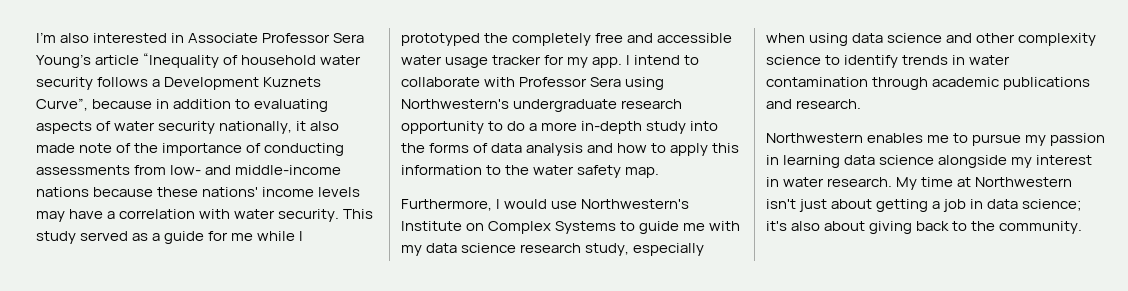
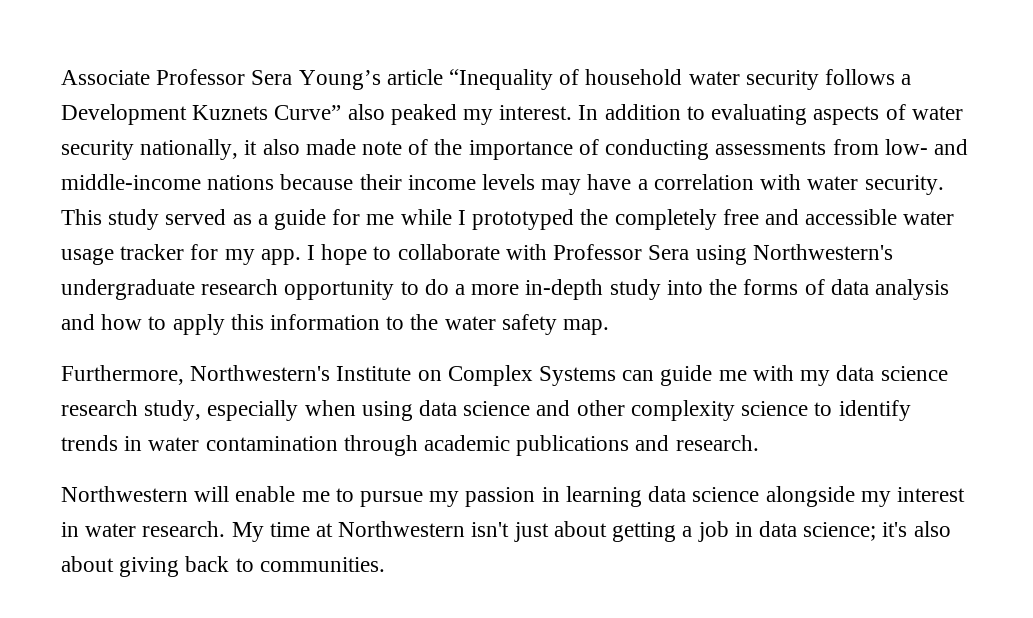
[36,32,185,43] I’m also interested in -> (61, 77) none
[36,98,170,111] Curve”, because in -> [274,104,599,125] Curve” also peaked my interest. In
[157,187,259,197] these nations' -> [359,174,402,190] their
[634,55,681,65] intend -> [321,244,368,265] hope
[496,199,578,209] I would use -> (184, 375) none
[620,221,636,231] to -> [622,370,655,381] can
[867,133,924,143] enables -> [194,486,296,502] will enable
[971,221,1083,234] the community. -> [259,557,385,572] communities.

